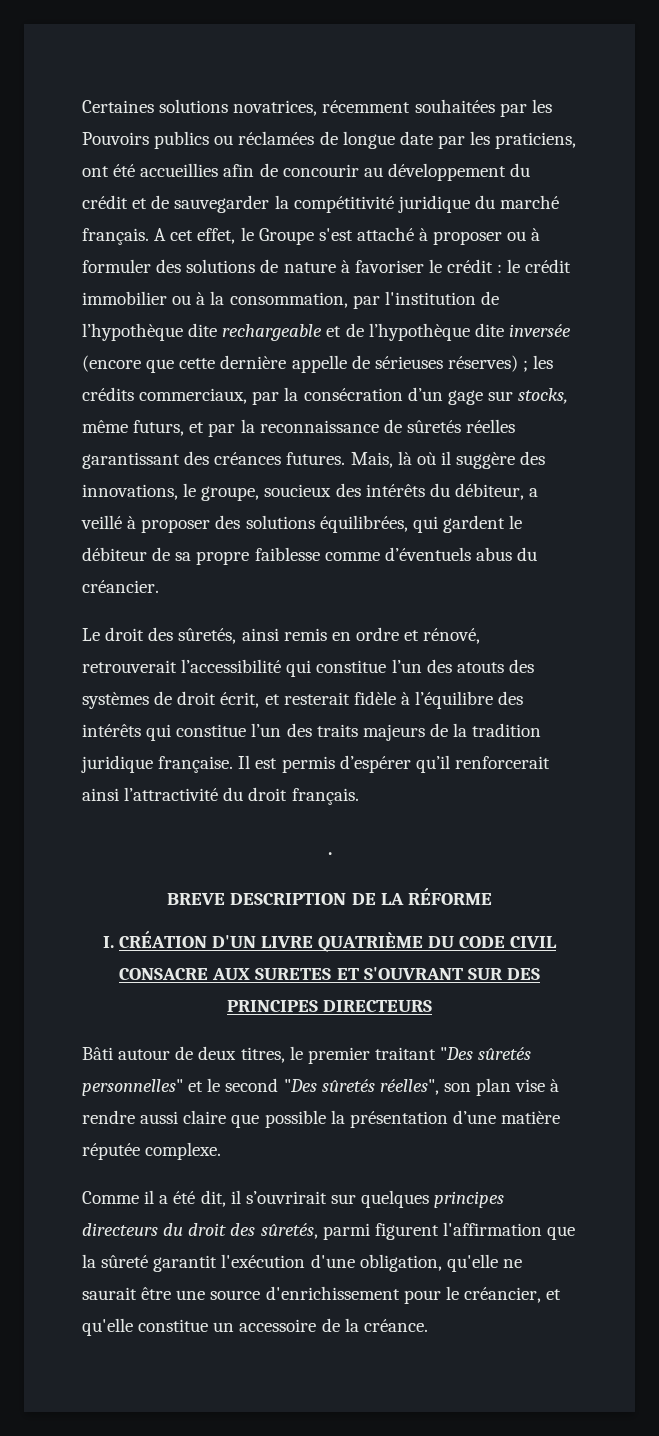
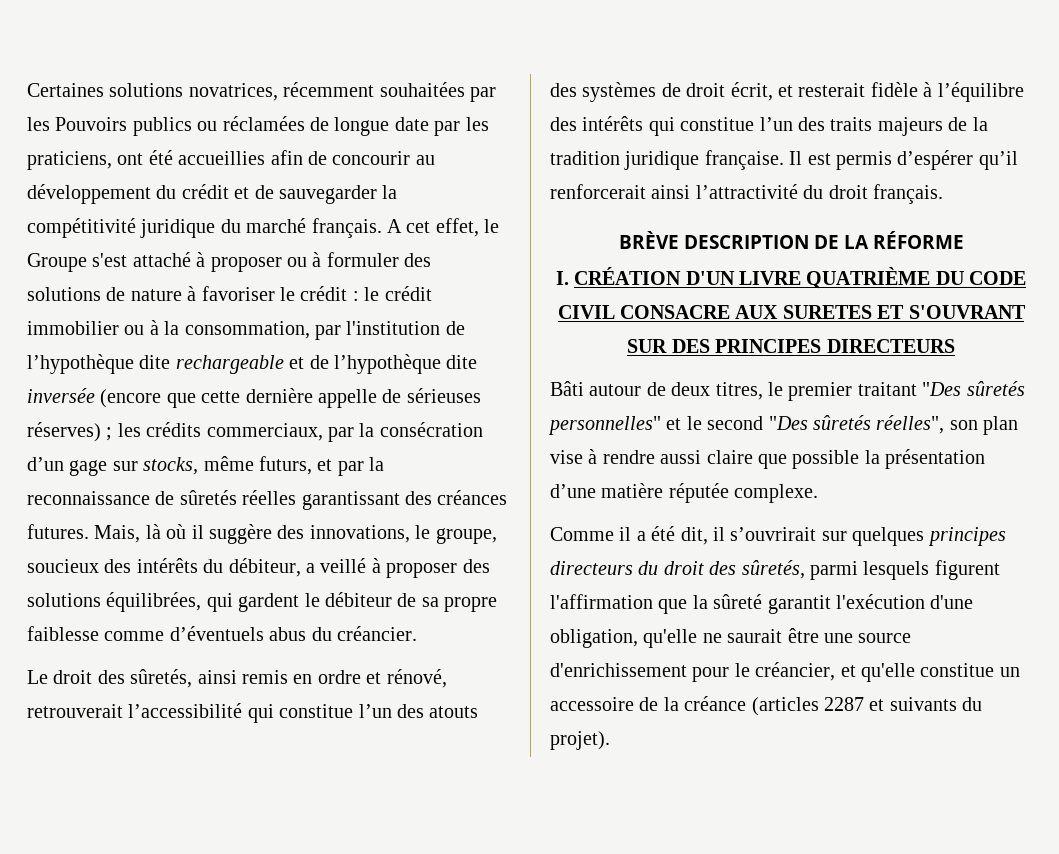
[327,852,332,855] [167,893,226,905] . // BREVE -> [618,231,679,249] BRÈVE
(370, 1231) none -> [863,561,930,580] lesquels
[363,1319,428,1332] créance. -> [684,696,983,716] [550,731,610,750] créance (articles 2287 et suivants du projet).

